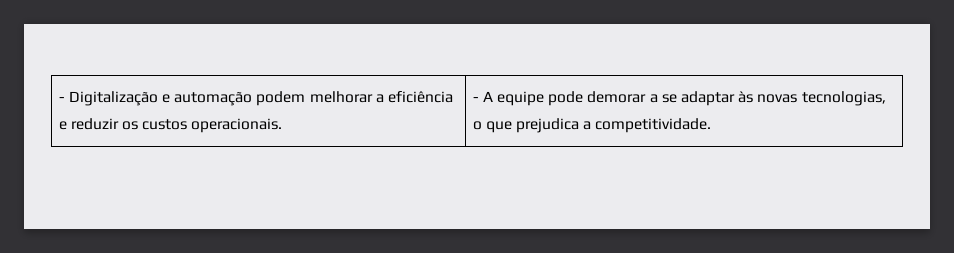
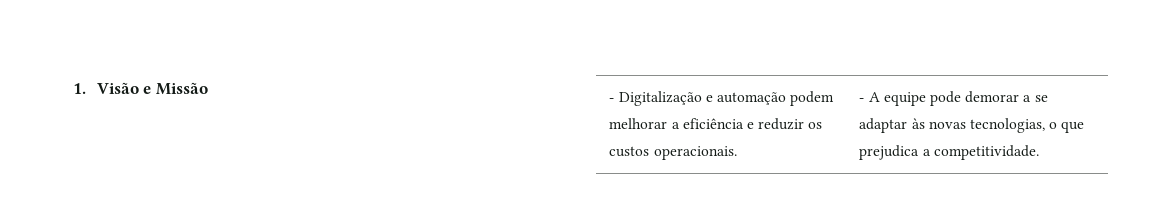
(58, 99) none -> [73,82,208,95] 1. Visão e Missão //

